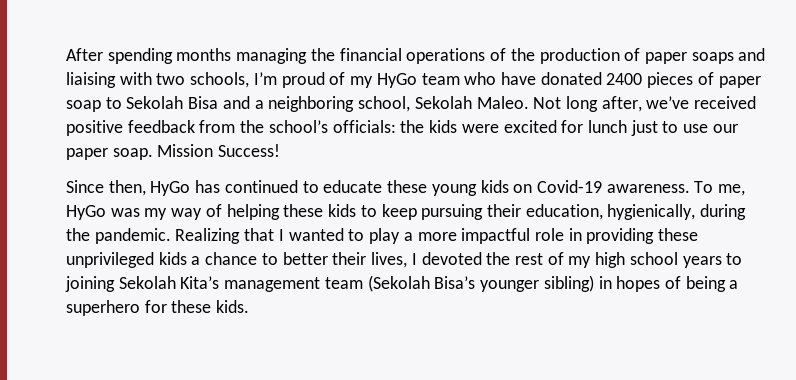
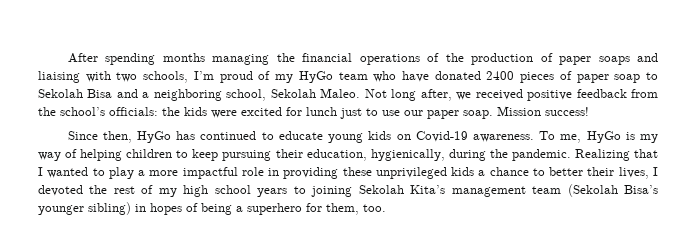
[646,96,690,109] we’ve -> [456,92,472,100] we
[218,144,281,157] Success! -> [545,107,589,116] success!
[387,180,428,193] these -> (323, 135) none
[110,208,140,217] was -> [625,132,635,140] is
[283,204,357,217] these kids -> [126,149,173,158] children
[171,300,250,313] these kids. -> [326,203,386,215] them, too.

